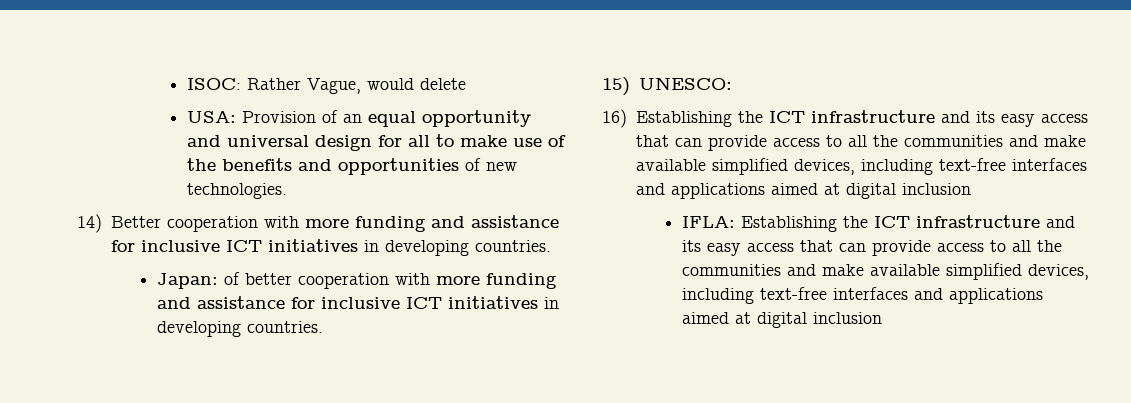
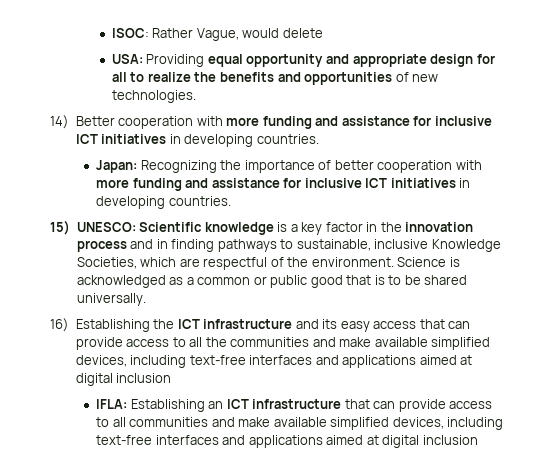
[241,110,362,123] Provision of an -> [146,54,205,67] Providing
[226,135,309,147] universal -> [352,54,427,67] appropriate
[459,135,566,147] make use of -> [147,72,191,82] realize
(218, 281) none -> [140,160,315,173] Recognizing the importance
(732, 83) none -> [139,222,474,235] [76,239,501,252] [76,257,460,270] [76,275,468,288] [76,293,146,306] Scientific knowledge is a key factor in the innovation process and in finding pathways to sustainable, inclusive Knowledge Societies, which are respectful of the environment. Science is acknowledged as a common or public good that is to be shared universally.
[842,215,1075,228] [681,240,1062,256] the ICT infrastructure and its easy access that can provide access to all the -> [208,399,493,412] [96,417,126,427] an ICT infrastructure that can provide access to all

